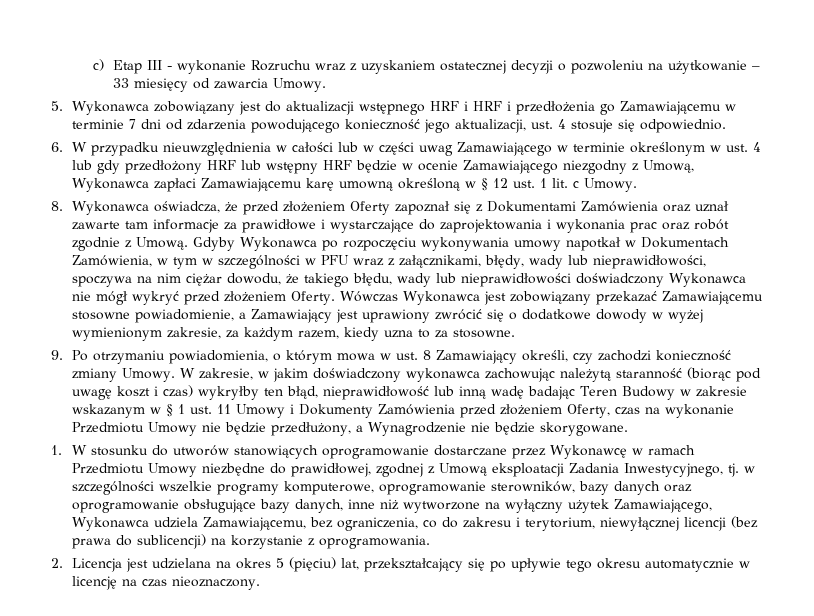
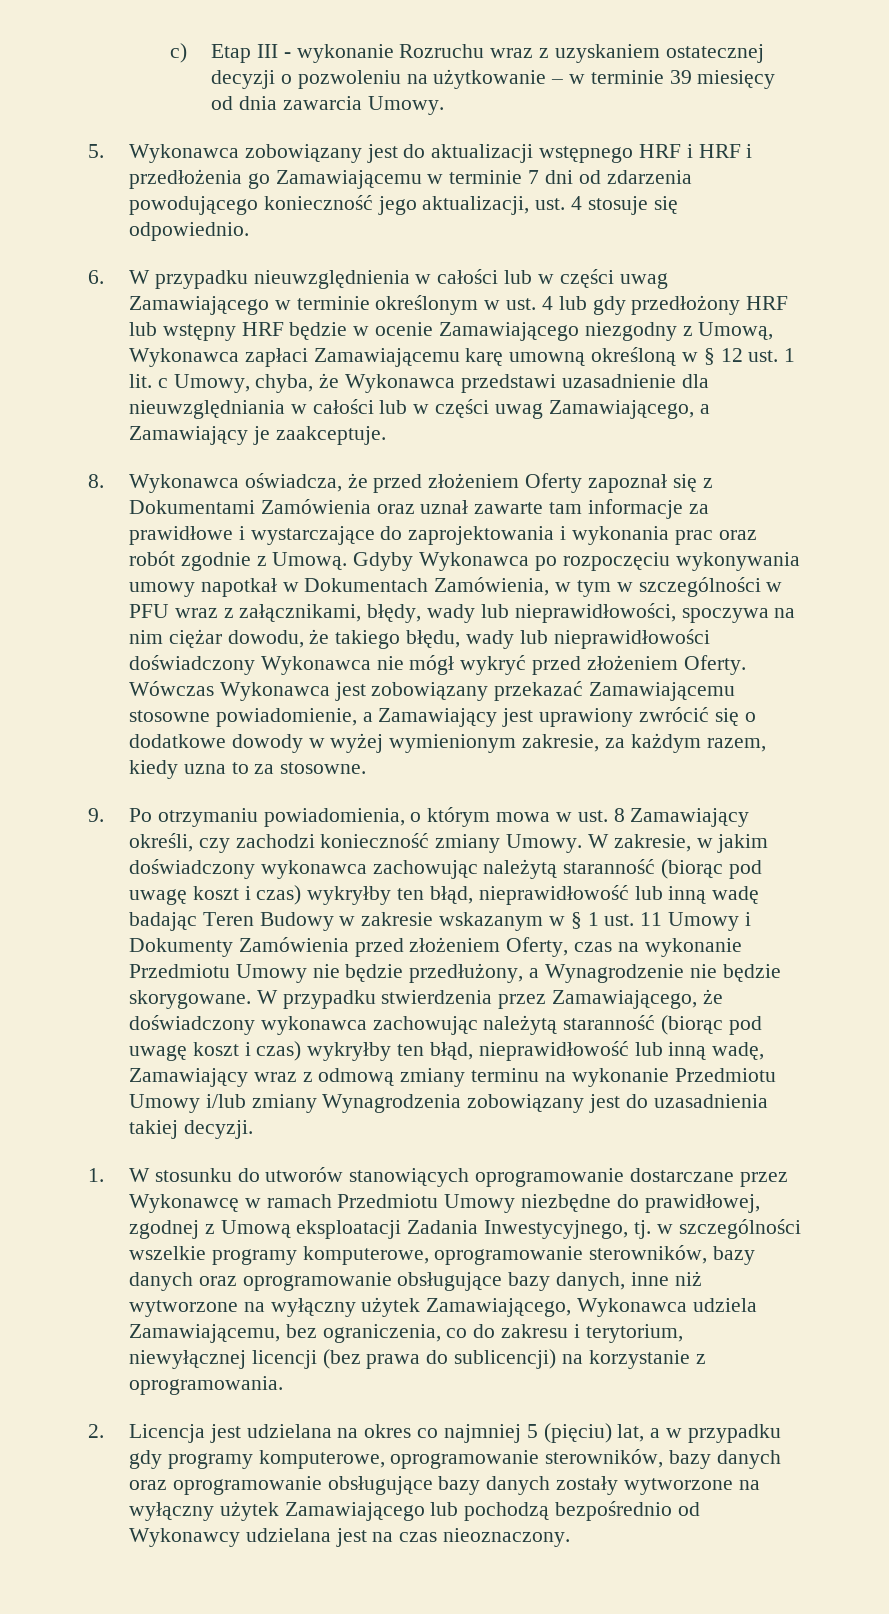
[113,78,130,88] 33 -> [569,70,692,84] w terminie 39
(211, 83) none -> [238,96,277,110] dnia
[583,178,637,192] Umowy. -> [173,373,709,393] [129,399,710,419] [129,426,386,445] Umowy, chyba, że Wykonawca przedstawi uzasadnienie dla nieuwzględniania w całości lub w części uwag Zamawiającego, a Zamawiający je zaakceptuje.
(628, 429) none -> [256,989,723,1009] [129,1015,762,1035] [129,1041,765,1061] [129,1068,776,1087] [129,1094,768,1113] [129,1120,253,1139] W przypadku stwierdzenia przez Zamawiającego, że doświadczony wykonawca zachowując należytą staranność (biorąc pod uwagę koszt i czas) wykryłby ten błąd, nieprawidłowość lub inną wadę, Zamawiający wraz z odmową zmiany terminu na wykonanie Przedmiotu Umowy i/lub zmiany Wynagrodzenia zobowiązany jest do uzasadnienia takiej decyzji.
(271, 563) none -> [417,1424,521,1443] co najmniej
[363,558,750,572] [71,576,117,590] przekształcający się po upływie tego okresu automatycznie w licencję -> [650,1424,781,1443] [129,1449,781,1469] [129,1476,760,1495] [129,1501,700,1521] [129,1528,367,1547] a w przypadku gdy programy komputerowe, oprogramowanie sterowników, bazy danych oraz oprogramowanie obsługujące bazy danych zostały wytworzone na wyłączny użytek Zamawiającego lub pochodzą bezpośrednio od Wykonawcy udzielana jest

